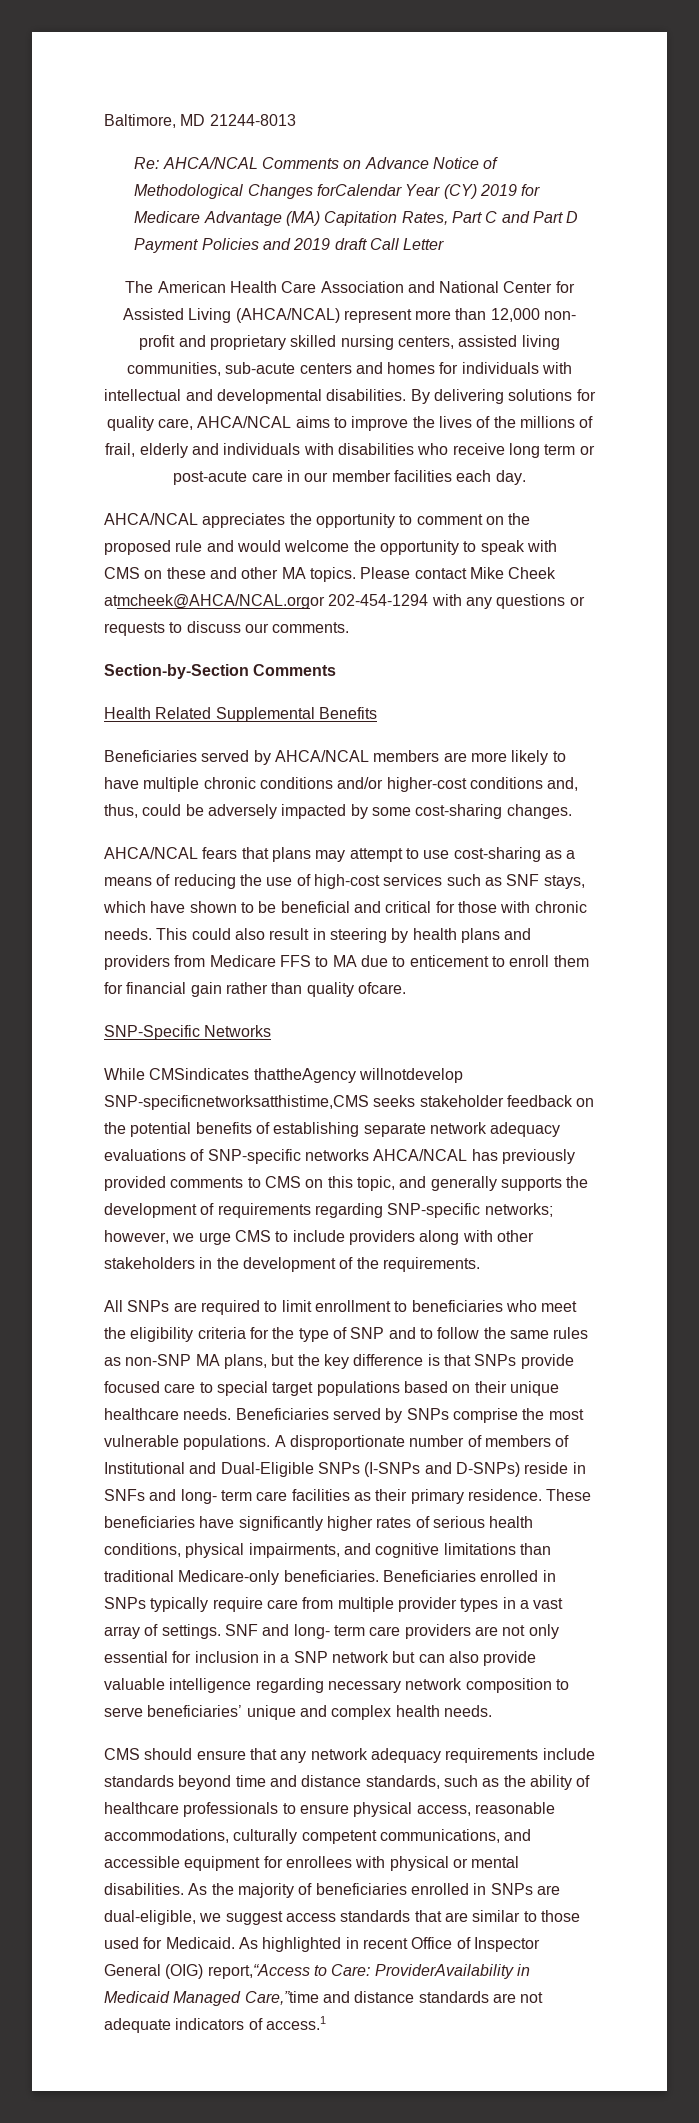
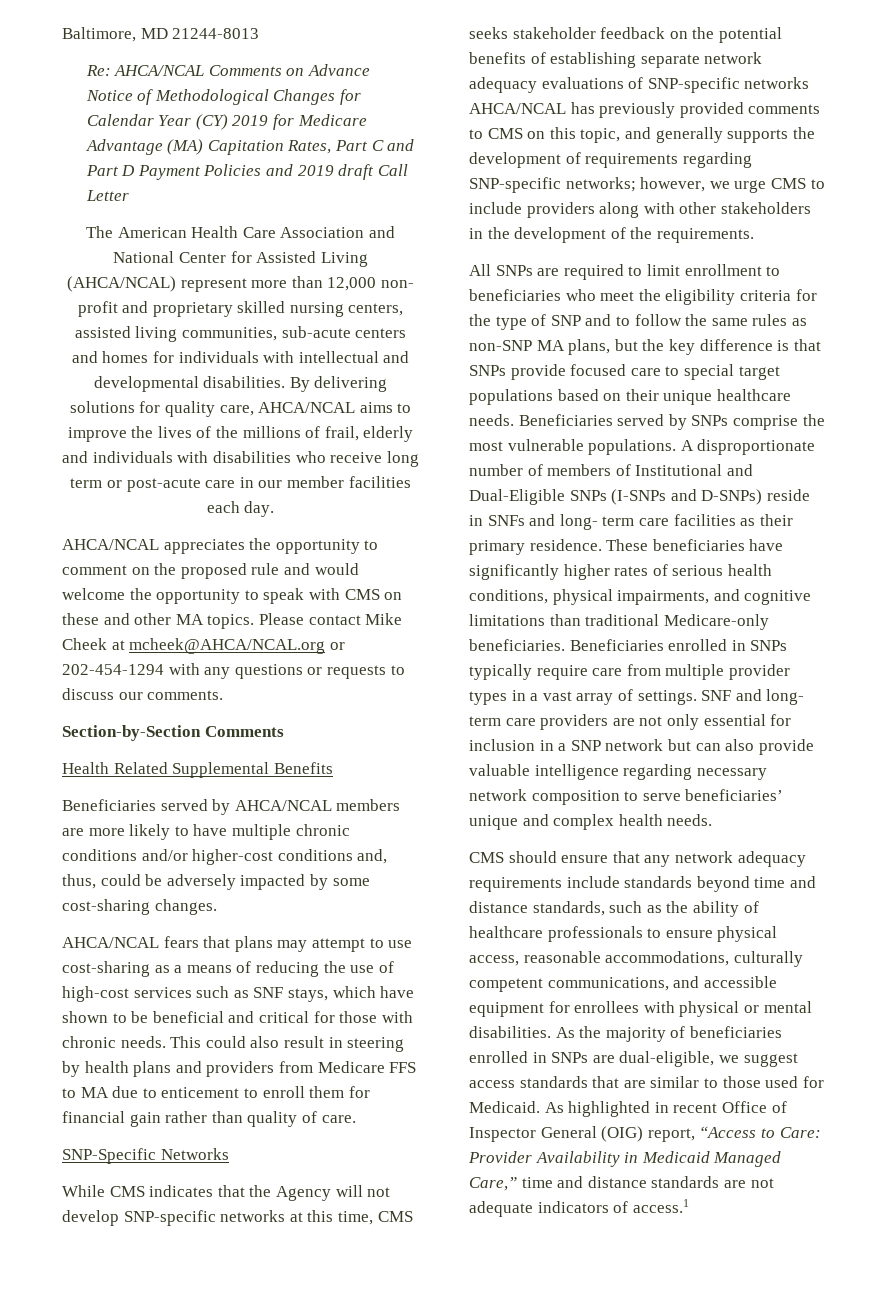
[316,184,402,196] forCalendar -> [340,89,362,105] [86,114,154,126] for Calendar
[104,594,325,609] atmcheek@AHCA/NCAL.orgor -> [111,638,345,654] at mcheek@AHCA/NCAL.org or
[357,982,406,994] ofcare. -> [301,1111,356,1123] of care.
[149,1068,463,1083] [104,1095,369,1110] CMSindicates thattheAgency willnotdevelop SNP-specificnetworksatthistime,CMS -> [109,1185,391,1201] [62,1210,413,1226] CMS indicates that the Agency will not develop SNP-specific networks at this time, CMS
[207,1964,514,1979] report,“Access to Care: ProviderAvailability -> [647,1126,821,1142] [468,1151,620,1167] report, “Access to Care: Provider Availability
[244,1991,319,2005] Care,”time -> [469,1177,553,1191] Care,” time

